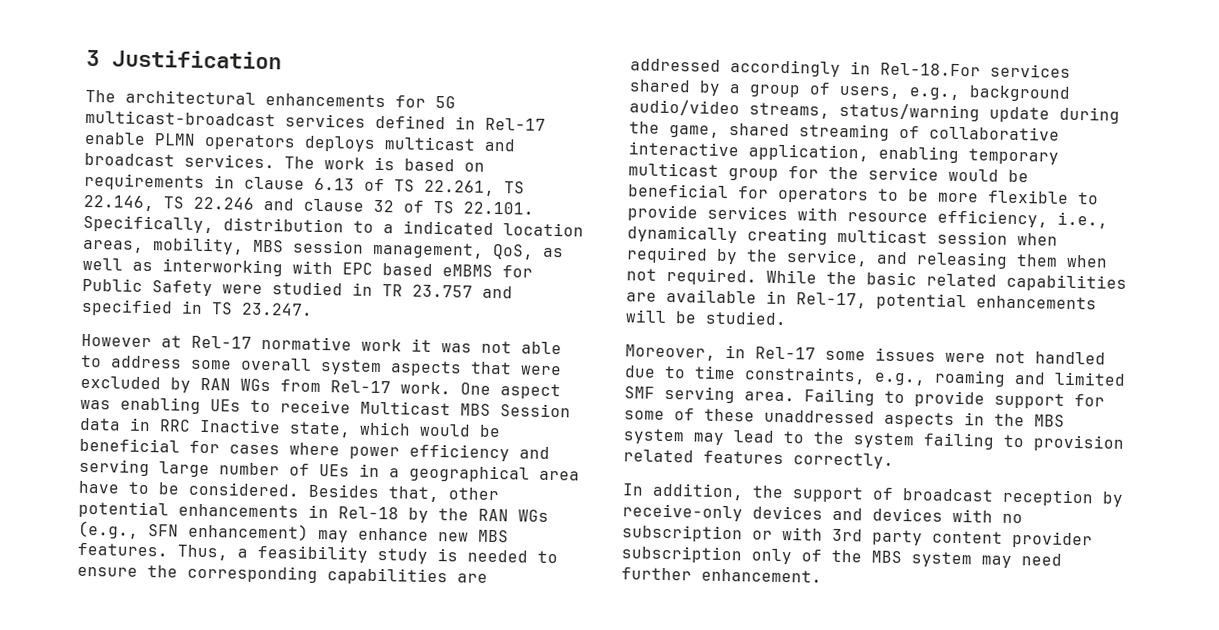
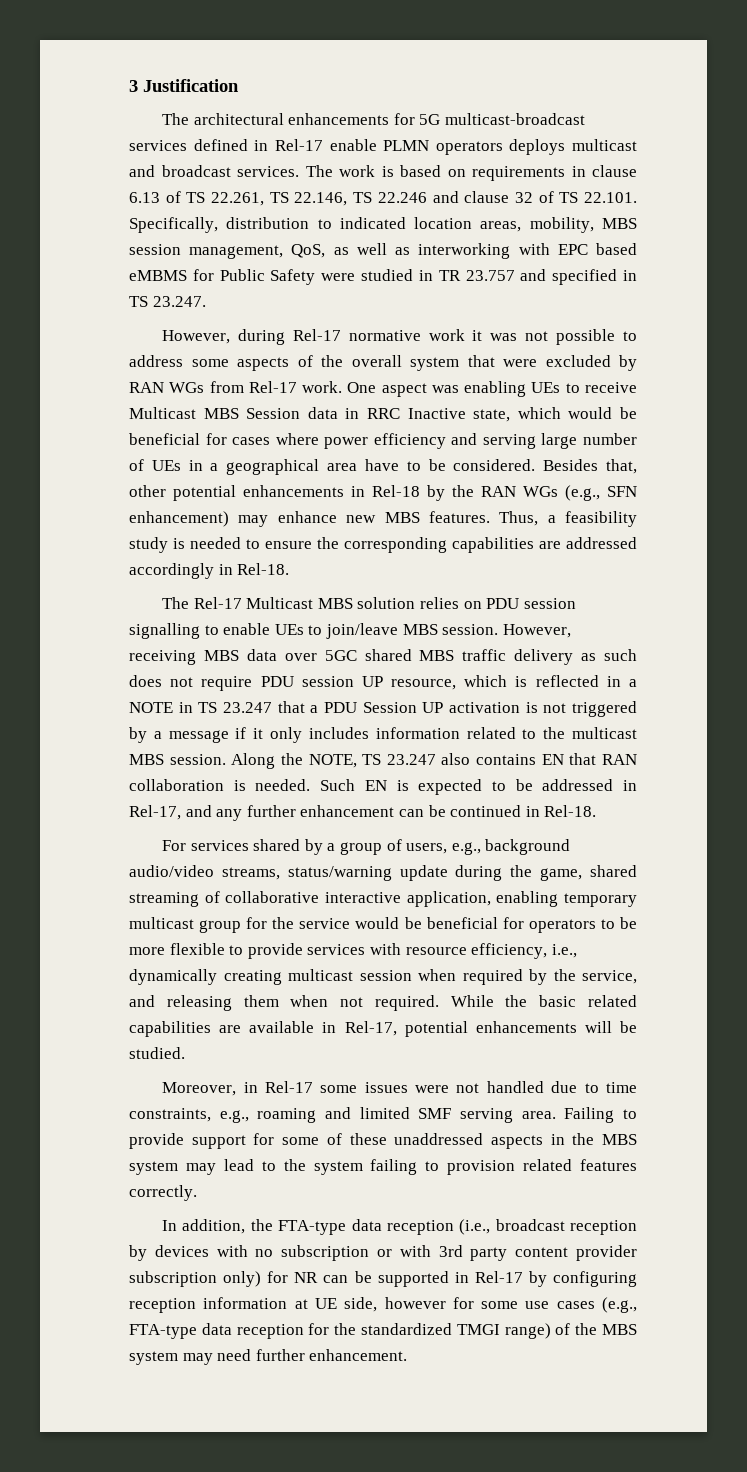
[383,224,394,234] a -> (332, 224) none
[81,333,182,348] However at -> [162,329,285,345] However, during
[521,341,562,355] able -> [556,329,616,345] possible
(232, 364) none -> [237,355,343,371] aspects of the
[390,360,462,377] aspects -> (459, 364) none
[880,62,981,77] Rel-18.For -> [237,563,290,575] [162,597,576,609] [129,623,571,639] [129,649,637,665] [129,675,637,691] [129,701,637,717] [129,727,637,743] [129,753,637,769] [129,779,637,795] [129,805,597,821] [162,840,187,851] Rel-18. // The Rel-17 Multicast MBS solution relies on PDU session signalling to enable UEs to join/leave MBS session. However, receiving MBS data over 5GC shared MBS traffic delivery as such does not require PDU session UP resource, which is reflected in a NOTE in TS 23.247 that a PDU Session UP activation is not triggered by a message if it only includes information related to the multicast MBS session. Along the NOTE, TS 23.247 also contains EN that RAN collaboration is needed. Such EN is expected to be addressed in Rel-17, and any further enhancement can be continued in Rel-18. // For
[792,486,1124,507] [622,503,863,522] support of broadcast reception by receive-only devices and -> [278,1219,637,1235] [129,1245,147,1261] FTA-type data reception (i.e., broadcast reception by
[751,548,792,565] only -> [223,1271,637,1287] [129,1297,637,1313] [129,1323,551,1339] only) for NR can be supported in Rel-17 by configuring reception information at UE side, however for some use cases (e.g., FTA-type data reception for the standardized TMGI range)

